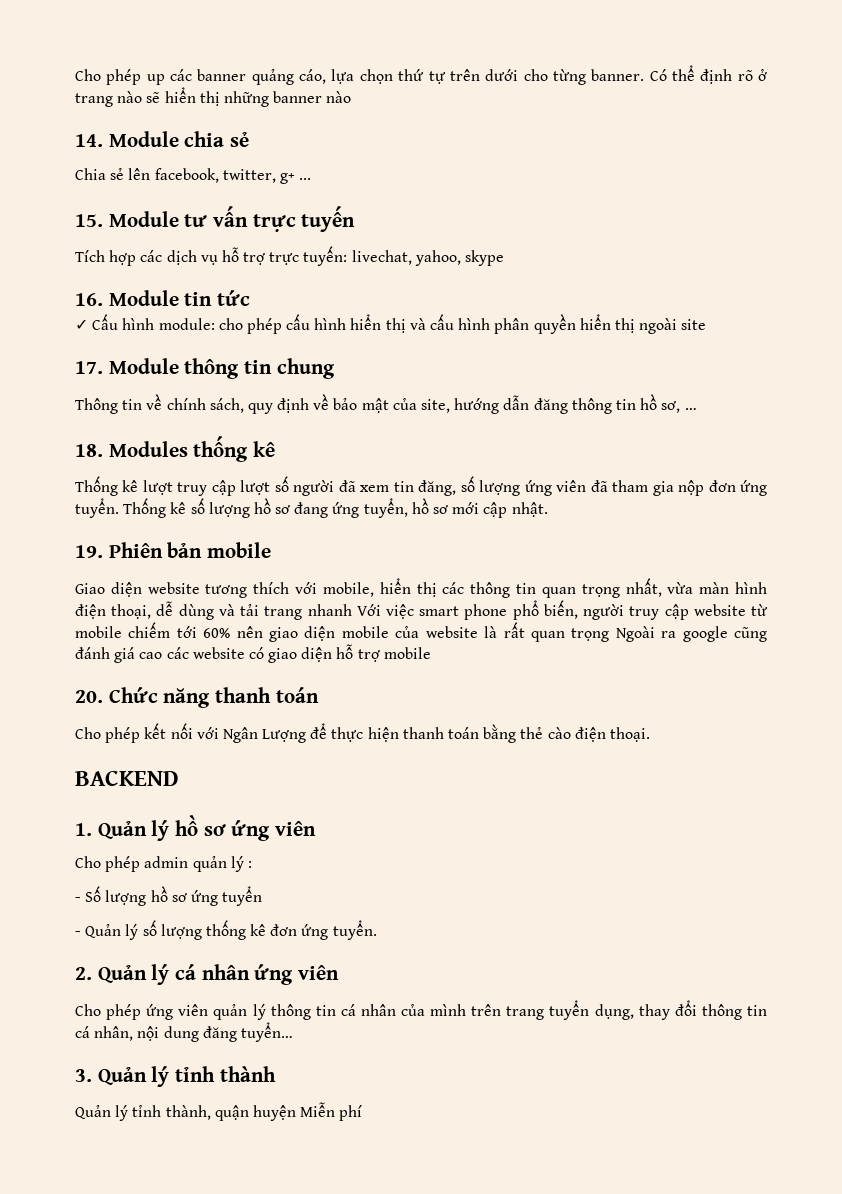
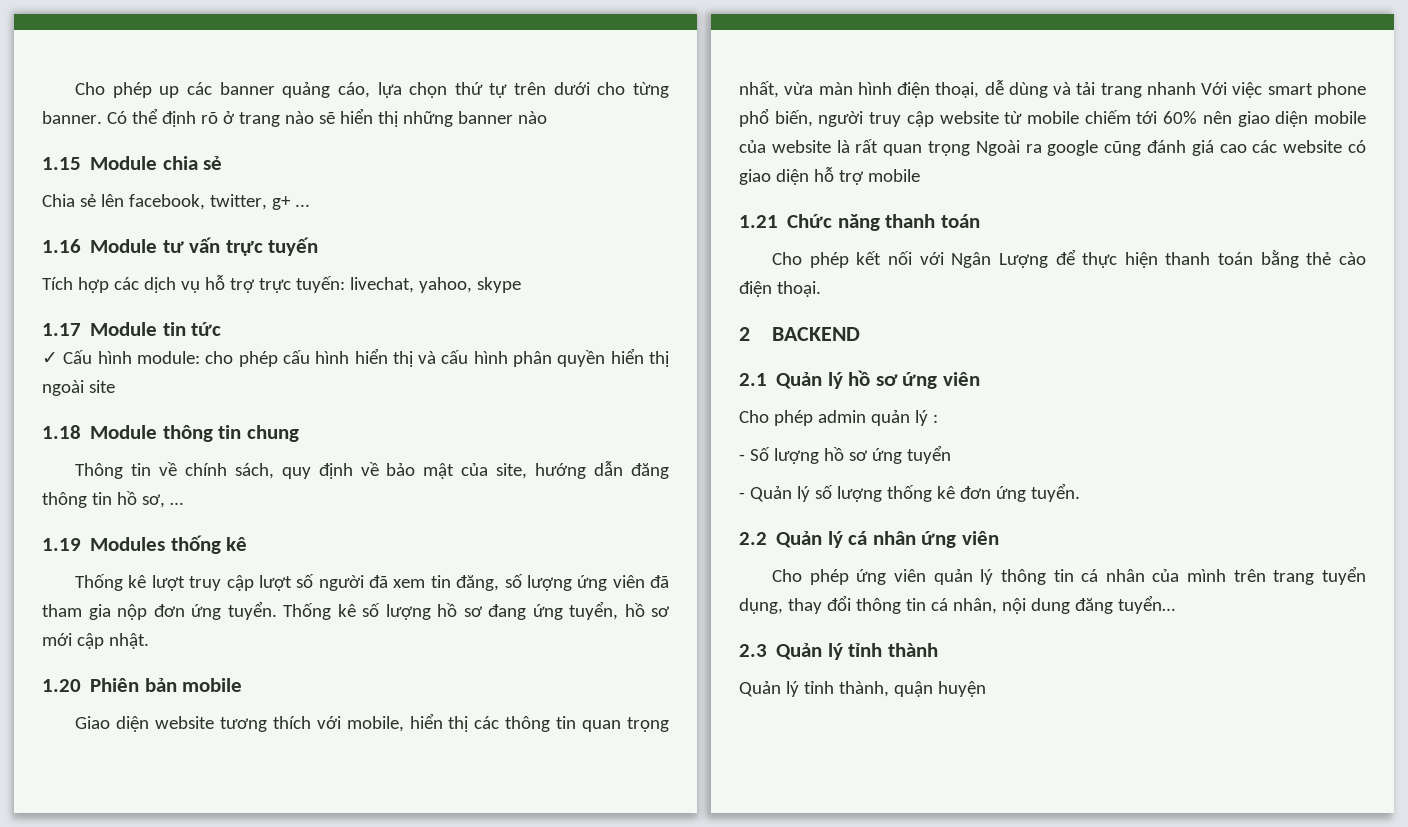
[75,134,103,147] 14. -> [42,157,81,170] 1.15
[75,214,103,227] 15. -> [42,239,81,253] 1.16
[75,293,103,306] 16. -> [42,323,81,336] 1.17
[75,361,103,374] 17. -> [42,425,81,439] 1.18
[75,444,103,457] 18. -> [42,538,81,551] 1.19
[75,545,103,558] 19. -> [42,679,81,692] 1.20
[75,690,103,703] 20. -> [739,215,778,228] 1.21
(650, 734) none -> [739,327,750,341] 2
[75,823,92,836] 1. -> [739,373,767,386] 2.1
[75,967,92,980] 2. -> [739,532,767,545] 2.2
[75,1069,92,1082] 3. -> [739,644,767,657] 2.3
[300,1102,363,1121] Miễn phí -> (986, 689) none

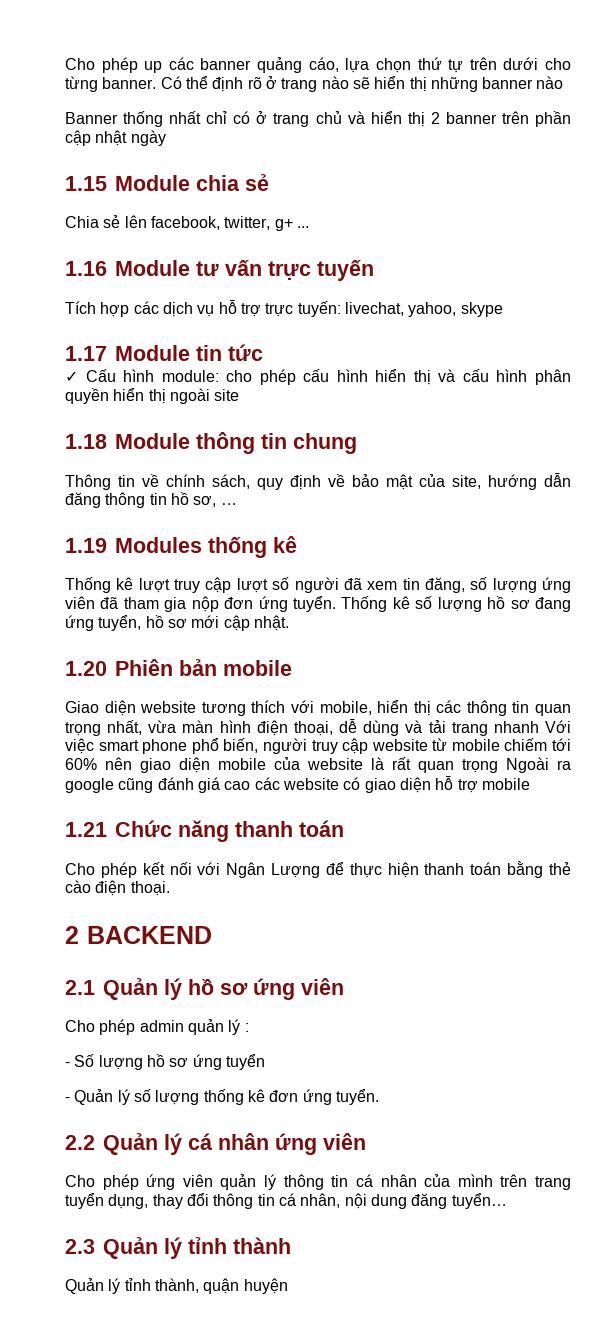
(547, 117) none -> [65,111,571,127] [65,130,166,146] // Banner thống nhất chỉ có ở trang chủ và hiển thị 2 banner trên phần cập nhật ngày

